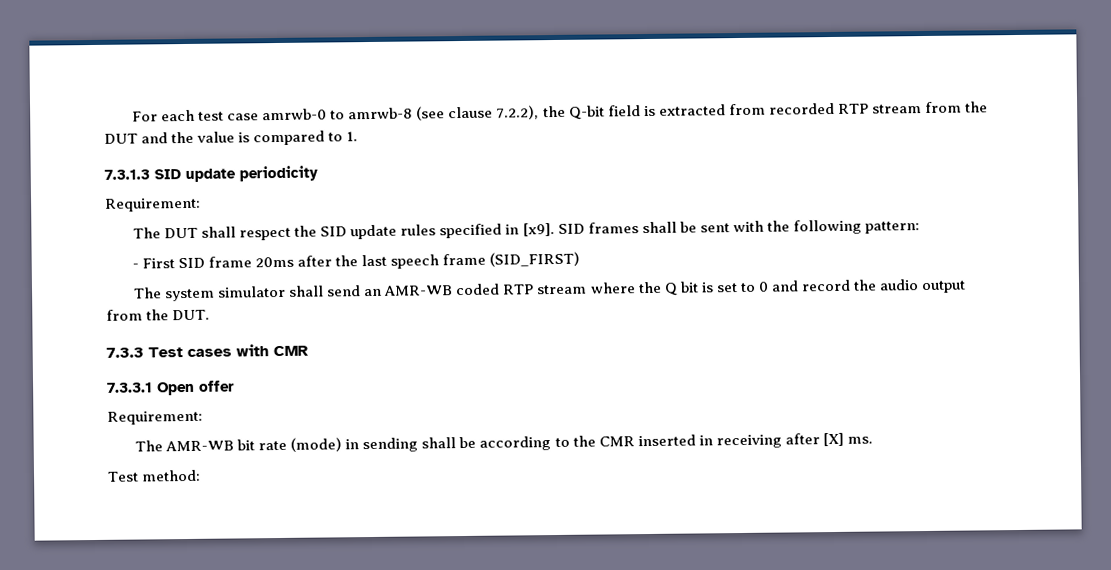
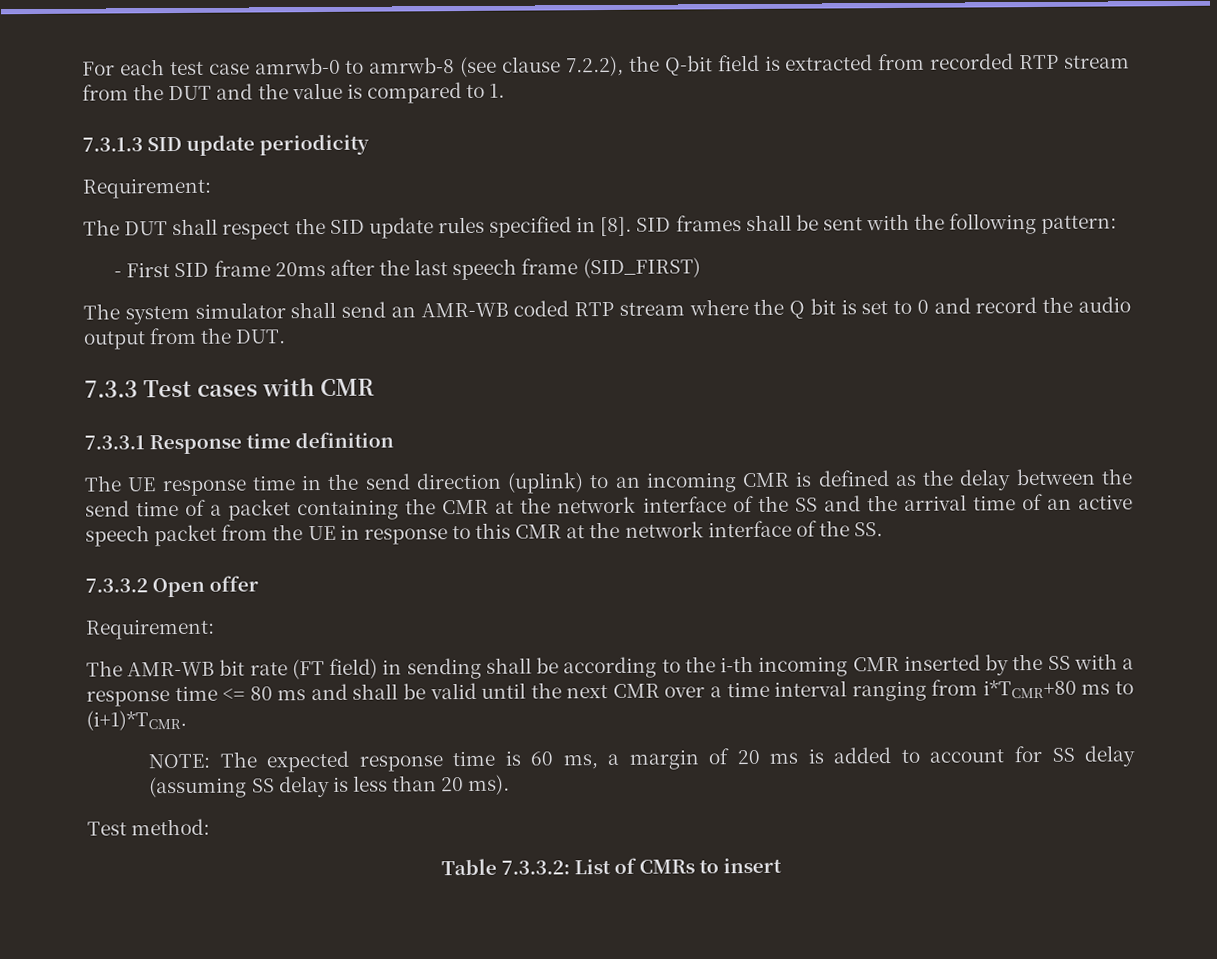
[522,223,555,237] [x9]. -> [600,216,633,237] [8].
(153, 387) none -> [149,431,395,455] [84,468,1134,497] [85,493,1133,521] [85,520,884,547] [85,578,148,593] Response time definition // The UE response time in the send direction (uplink) to an incoming CMR is defined as the delay between the send time of a packet containing the CMR at the network interface of the SS and the arrival time of an active speech packet from the UE in response to this CMR at the network interface of the SS. // 7.3.3.2
[290,437,343,452] (mode) -> [291,658,379,680] (FT field)
[598,432,873,449] [107,469,202,482] CMR inserted in receiving after [X] ms. // Test method: -> [720,653,1134,677] [86,679,1134,707] [86,709,187,731] [148,745,1136,773] [149,774,511,799] [87,818,211,836] [440,857,783,876] i-th incoming CMR inserted by the SS with a response time <= 80 ms and shall be valid until the next CMR over a time interval ranging from i*TCMR+80 ms to (i+1)*TCMR. // NOTE: The expected response time is 60 ms, a margin of 20 ms is added to account for SS delay (assuming SS delay is less than 20 ms). // Test method: // Table 7.3.3.2: List of CMRs to insert

